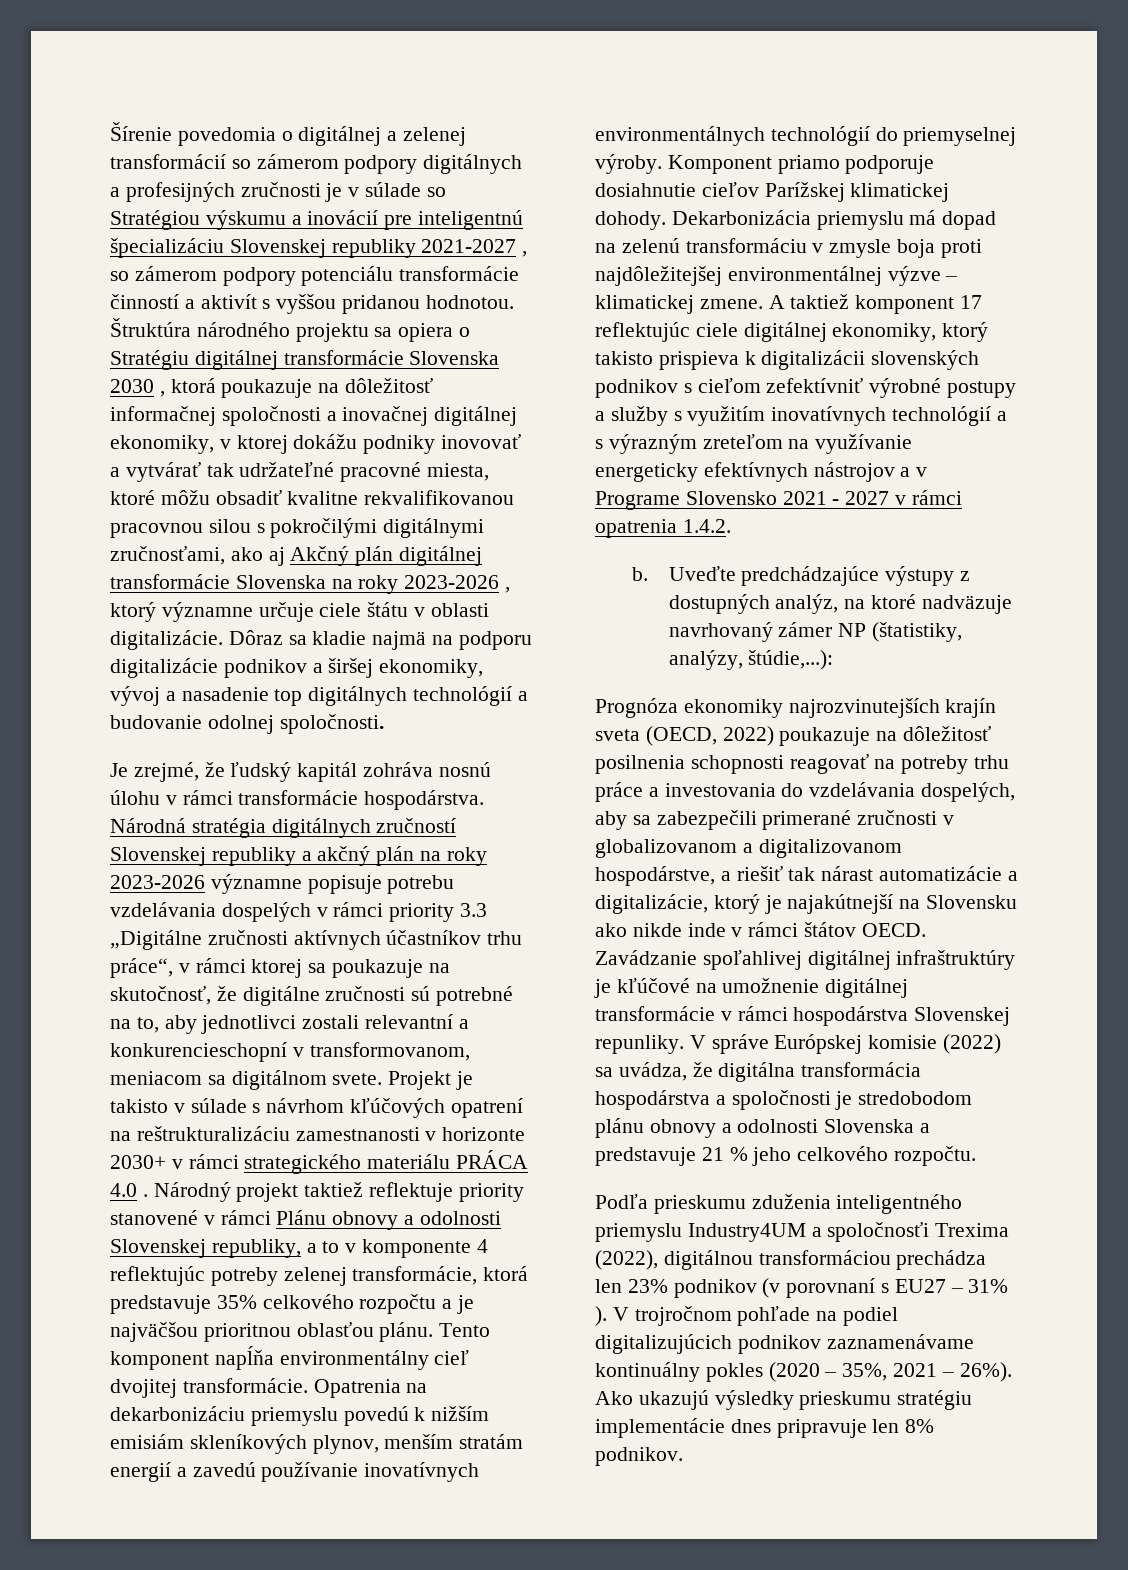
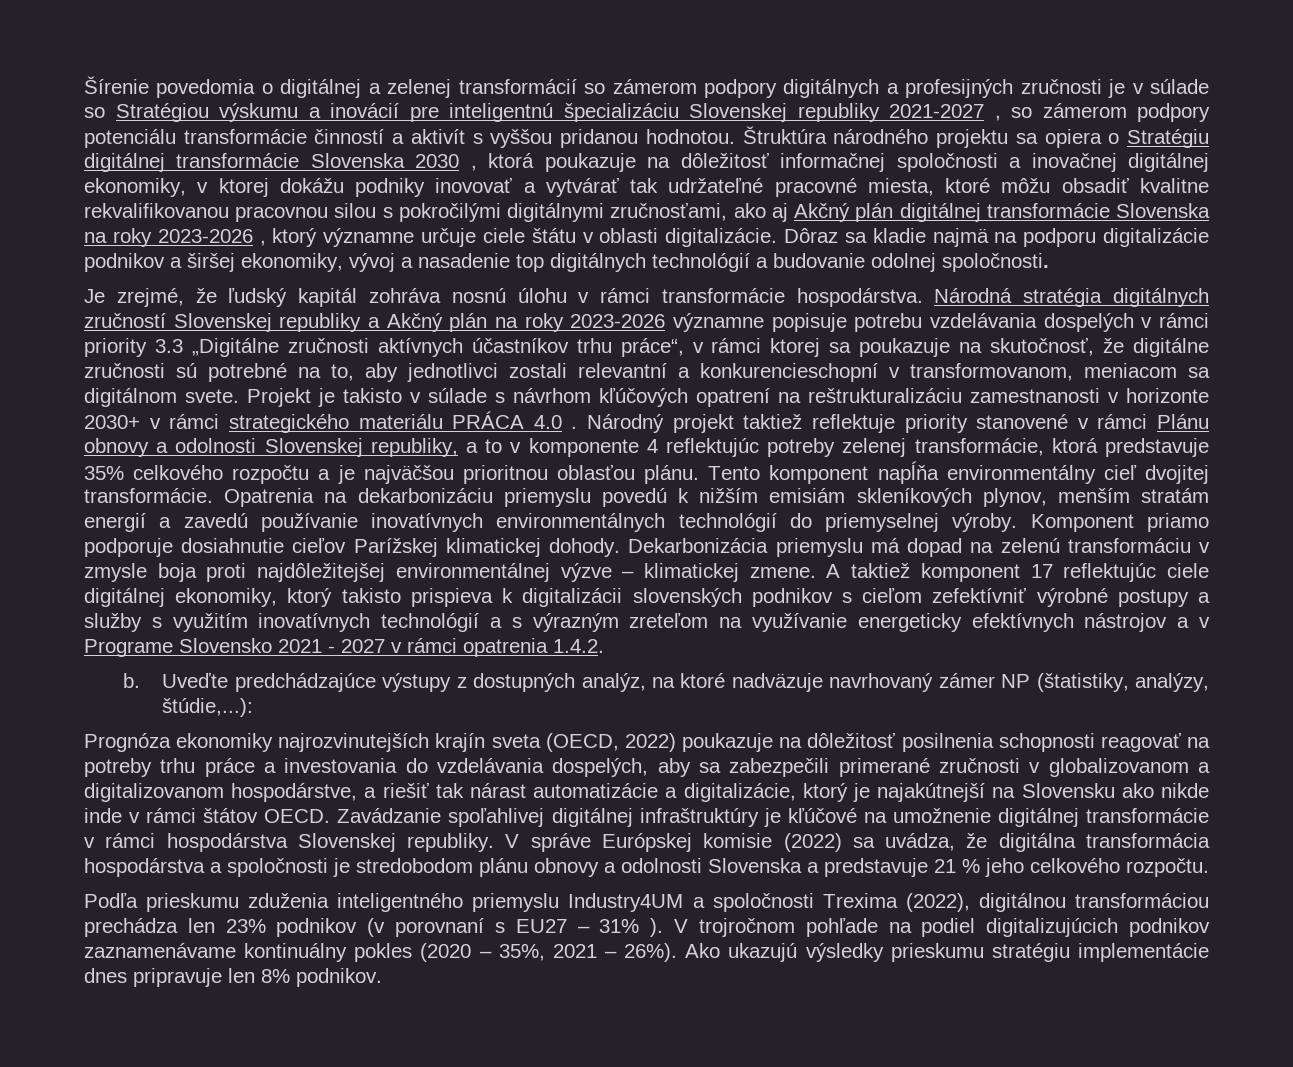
[317,846,371,866] akčný -> [386,313,443,332] Akčný
[595,1035,684,1054] repunliky. -> [407,833,495,852] republiky.
[827,1222,930,1242] spoločnosťi -> [712,893,814,912] spoločnosti

